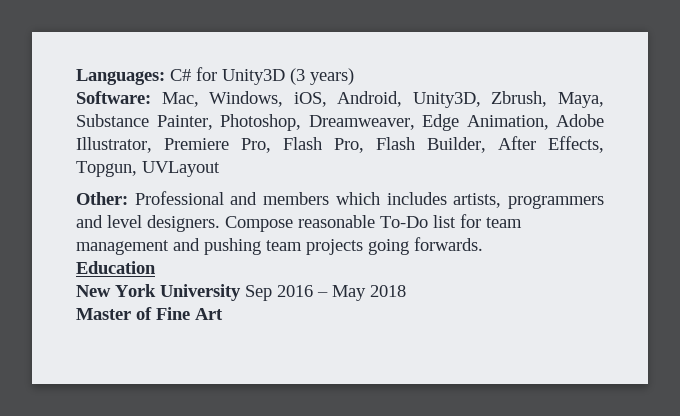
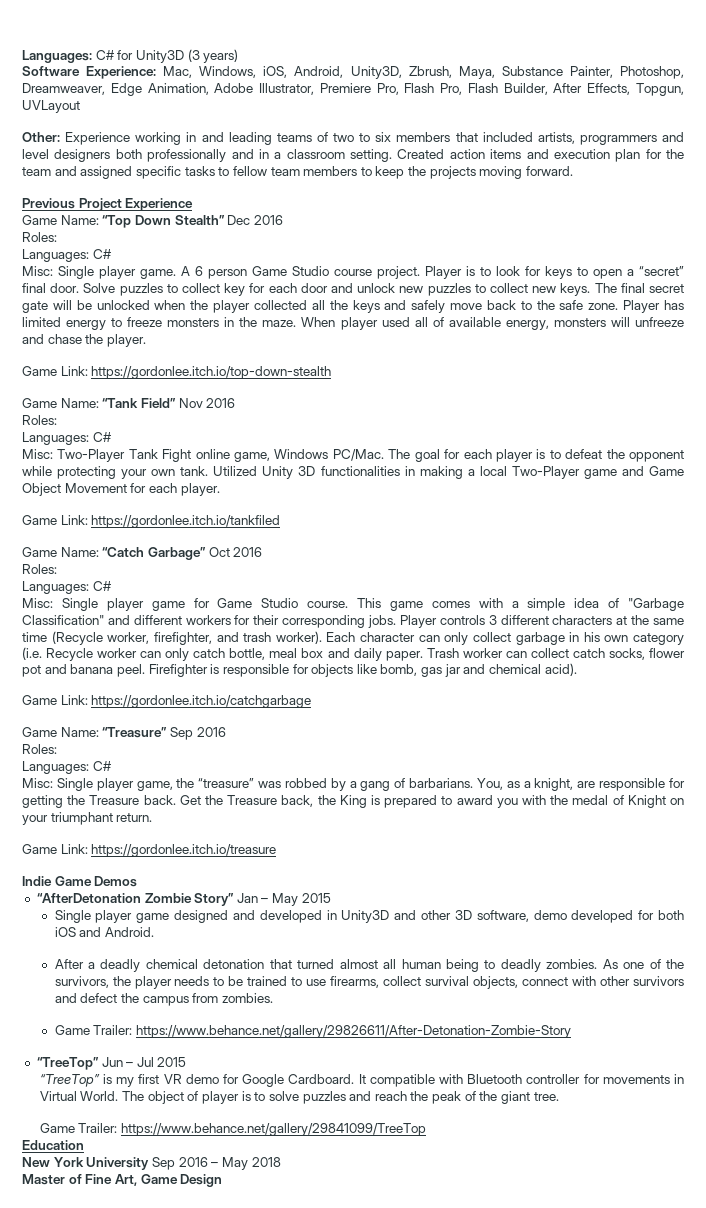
[76,91,151,104] Software: -> [22,66,157,79] Software Experience:
[134,191,604,209] [76,214,522,232] [76,237,483,255] Professional and members which includes artists, programmers and level designers. Compose reasonable To-Do list for team management and pushing team projects going forwards. -> [65,132,684,145] [22,149,684,162] [22,166,574,179] [22,198,194,211] [22,215,283,228] [22,232,57,242] [22,249,112,262] [22,266,684,279] [22,283,684,296] [22,300,685,313] [22,317,684,330] [22,334,146,347] [22,366,332,379] [22,398,236,408] [22,415,57,425] [22,432,112,445] [22,449,684,462] [22,466,684,479] [22,483,220,496] [22,515,281,528] [22,547,263,560] [22,564,57,574] [22,581,112,594] [22,598,684,611] [22,615,685,628] [22,631,684,645] [22,647,685,661] [22,663,577,677] [22,695,312,708] [22,727,226,740] [22,744,57,754] [22,761,112,774] [22,778,686,791] [22,795,685,808] [22,812,153,825] [22,844,277,857] [22,876,138,887] [36,893,331,906] [54,910,684,923] [54,927,154,937] [54,959,685,972] [54,976,684,989] [54,993,273,1006] [54,1025,571,1038] [36,1057,187,1070] [39,1074,684,1087] [39,1091,559,1104] [39,1123,427,1136] Experience working in and leading teams of two to six members that included artists, programmers and level designers both professionally and in a classroom setting. Created action items and execution plan for the team and assigned specific tasks to fellow team members to keep the projects moving forward. // Previous Project Experience // Game Name: “Top Down Stealth” Dec 2016 // Roles: // Languages: C# // Misc: Single player game. A 6 person Game Studio course project. Player is to look for keys to open a “secret” final door. Solve puzzles to collect key for each door and unlock new puzzles to collect new keys. The final secret gate will be unlocked when the player collected all the keys and safely move back to the safe zone. Player has limited energy to freeze monsters in the maze. When player used all of available energy, monsters will unfreeze and chase the player. // Game Link: https://gordonlee.itch.io/top-down-stealth // Game Name: “Tank Field” Nov 2016 // Roles: // Languages: C# // Misc: Two-Player Tank Fight online game, Windows PC/Mac. The goal for each player is to defeat the opponent while protecting your own tank. Utilized Unity 3D functionalities in making a local Two-Player game and Game Object Movement for each player. // Game Link: https://gordonlee.itch.io/tankfiled // Game Name: “Catch Garbage” Oct 2016 // Roles: // Languages: C# // Misc: Single player game for Game Studio course. This game comes with a simple idea of "Garbage Classification" and different workers for their corresponding jobs. Player controls 3 different characters at the same time (Recycle worker, firefighter, and trash worker). Each character can only collect garbage in his own category (i.e. Recycle worker can only catch bottle, meal box and daily paper. Trash worker can collect catch socks, flower pot and banana peel. Firefighter is responsible for objects like bomb, gas jar and chemical acid). // Game Link: https://gordonlee.itch.io/catchgarbage // Game Name: “Treasure” Sep 2016 // Roles: // Languages: C# // Misc: Single player game, the “treasure” was robbed by a gang of barbarians. You, as a knight, are responsible for getting the Treasure back. Get the Treasure back, the King is prepared to award you with the medal of Knight on your triumphant return. // Game Link: https://gordonlee.itch.io/treasure // Indie Game Demos // “AfterDetonation Zombie Story” Jan – May 2015 // Single player game designed and developed in Unity3D and other 3D software, demo developed for both iOS and Android. // After a deadly chemical detonation that turned almost all human being to deadly zombies. As one of the survivors, the player needs to be trained to use firearms, collect survival objects, connect with other survivors and defect the campus from zombies. // Game Trailer: https://www.behance.net/gallery/29826611/After-Detonation-Zombie-Story // “TreeTop” Jun – Jul 2015 // “TreeTop” is my first VR demo for Google Cardboard. It compatible with Bluetooth controller for movements in Virtual World. The object of player is to solve puzzles and reach the peak of the giant tree. // Game Trailer: https://www.behance.net/gallery/29841099/TreeTop
[195,308,223,320] Art -> [114,1174,223,1187] Art, Game Design

